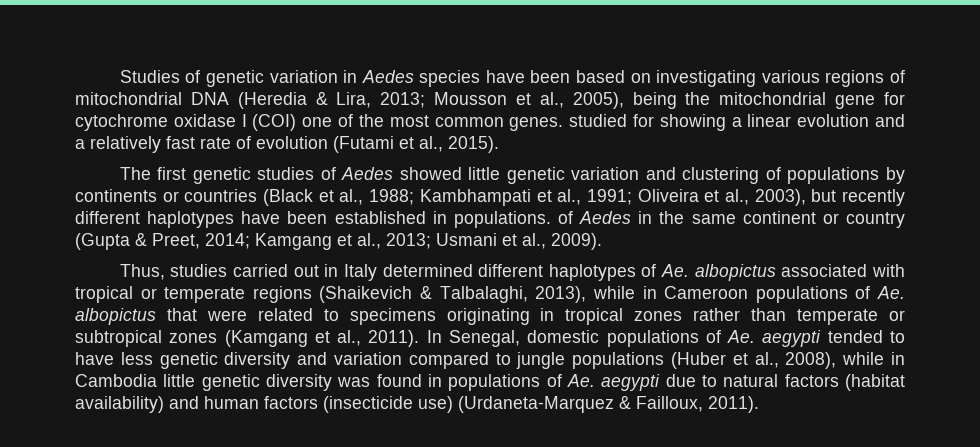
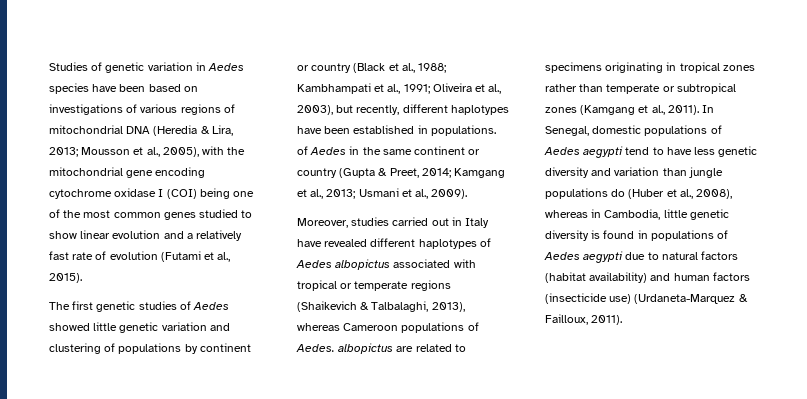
[656,70,757,87] investigating -> [49,104,138,115] investigations of
[632,92,677,109] being -> [202,146,225,155] with
[884,92,905,105] for -> [155,167,206,178] encoding
(297, 122) none -> [199,188,230,199] being
[509,114,742,131] genes. studied for showing a -> [163,209,253,220] [49,231,77,239] genes studied to show
[75,189,258,202] continents or countries -> [199,343,251,352] [297,63,352,73] continent or country
[842,189,905,206] recently -> [356,105,400,115] recently,
[119,264,165,280] Thus, -> [297,218,348,228] Moreover,
[382,264,473,277] determined -> [297,239,368,247] have revealed
[661,264,690,277] Ae. -> [296,260,332,268] Aedes
[592,286,657,299] while in -> [297,323,340,331] whereas
[877,286,906,299] [75,308,247,325] Ae. albopictus that were -> [296,343,414,354] Aedes. albopictus are
[727,330,883,347] Ae. aegypti tended -> [544,146,650,158] Aedes aegypti tend
[408,352,511,369] compared to -> [662,168,687,176] than
(665, 360) none -> [611,189,626,197] do
[842,352,905,365] [75,374,157,387] while in Cambodia -> [545,209,661,220] whereas in Cambodia,
[337,377,371,387] was -> [591,230,601,239] is
[566,374,595,387] Ae. -> [544,252,580,260] Aedes

